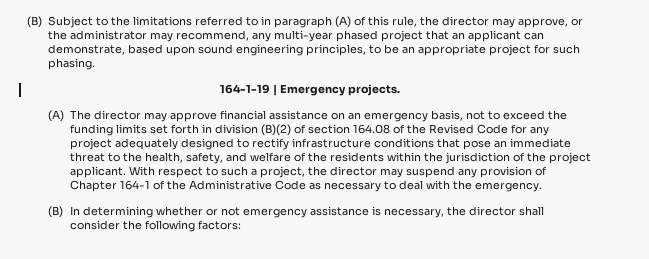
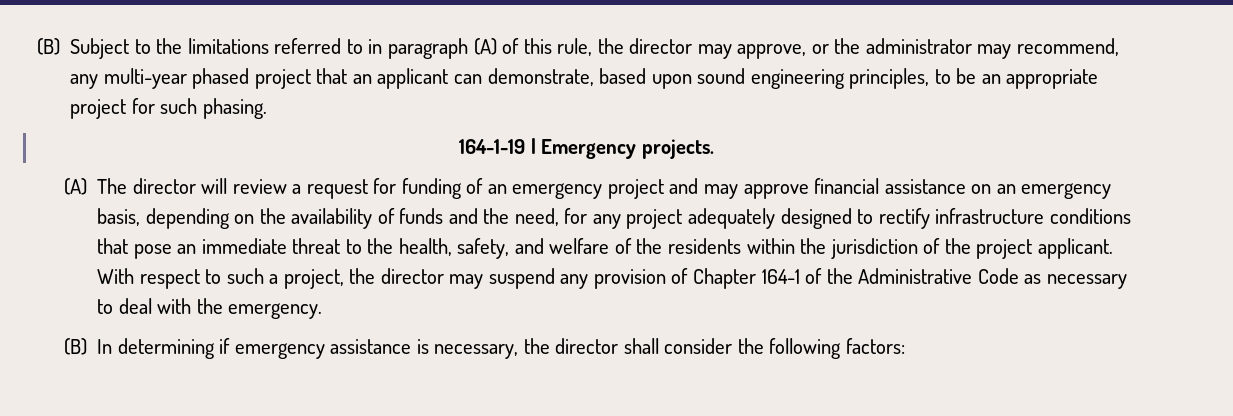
(141, 115) none -> [201,178,699,199] will review a request for funding of an emergency project and
[465,110,567,120] [69,124,508,136] not to exceed the funding limits set forth in division (B)(2) of section 164.08 of the Revised Code -> [145,208,559,229] depending on the availability of funds and the need,
[155,206,240,216] whether or not -> [219,338,231,354] if

